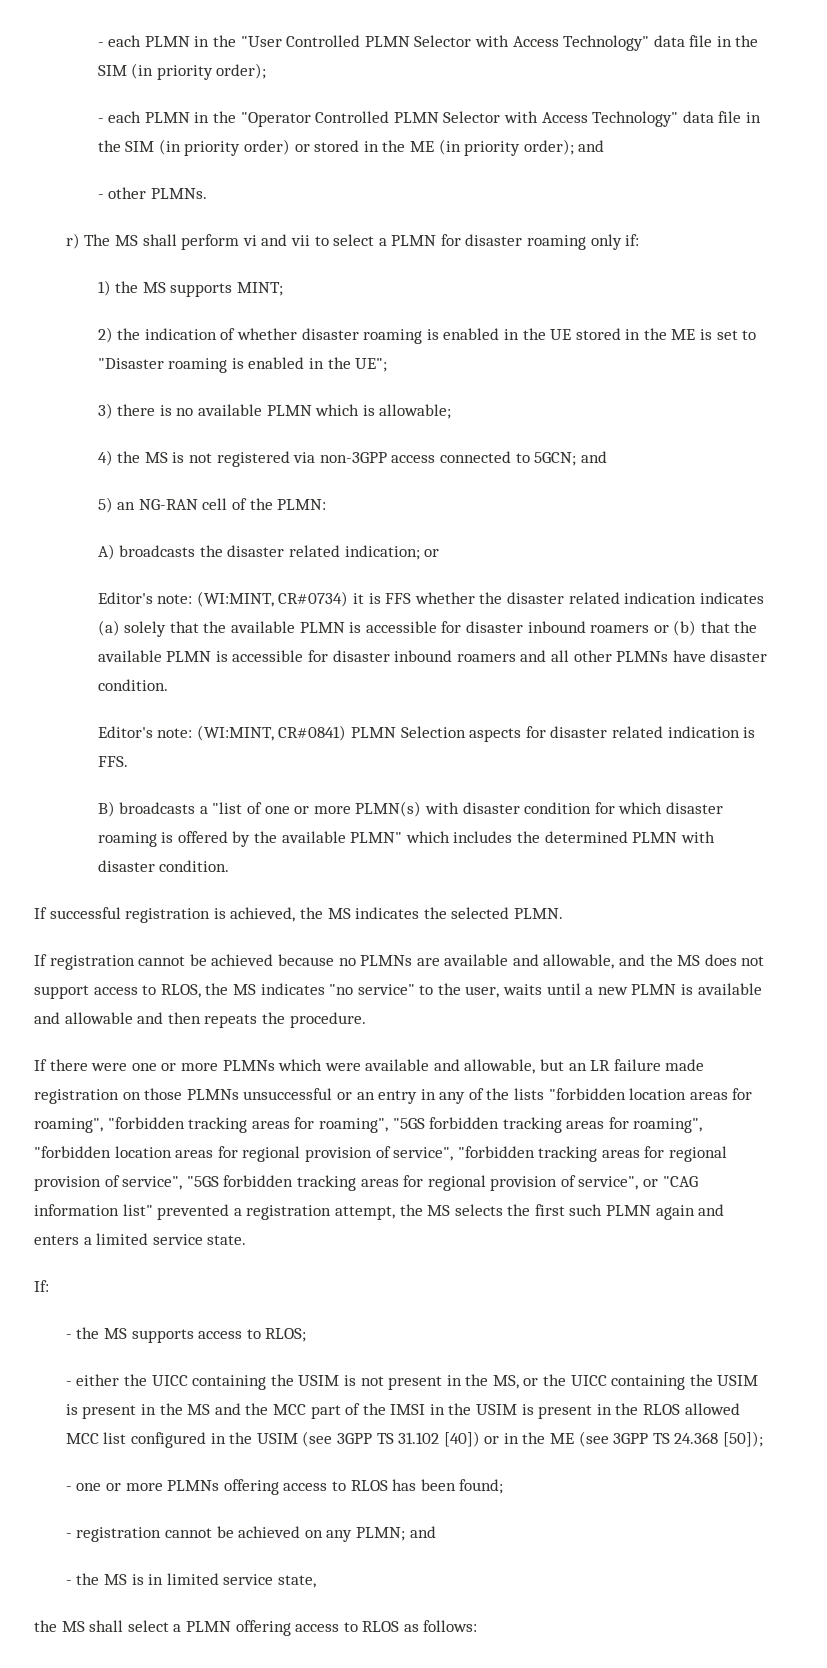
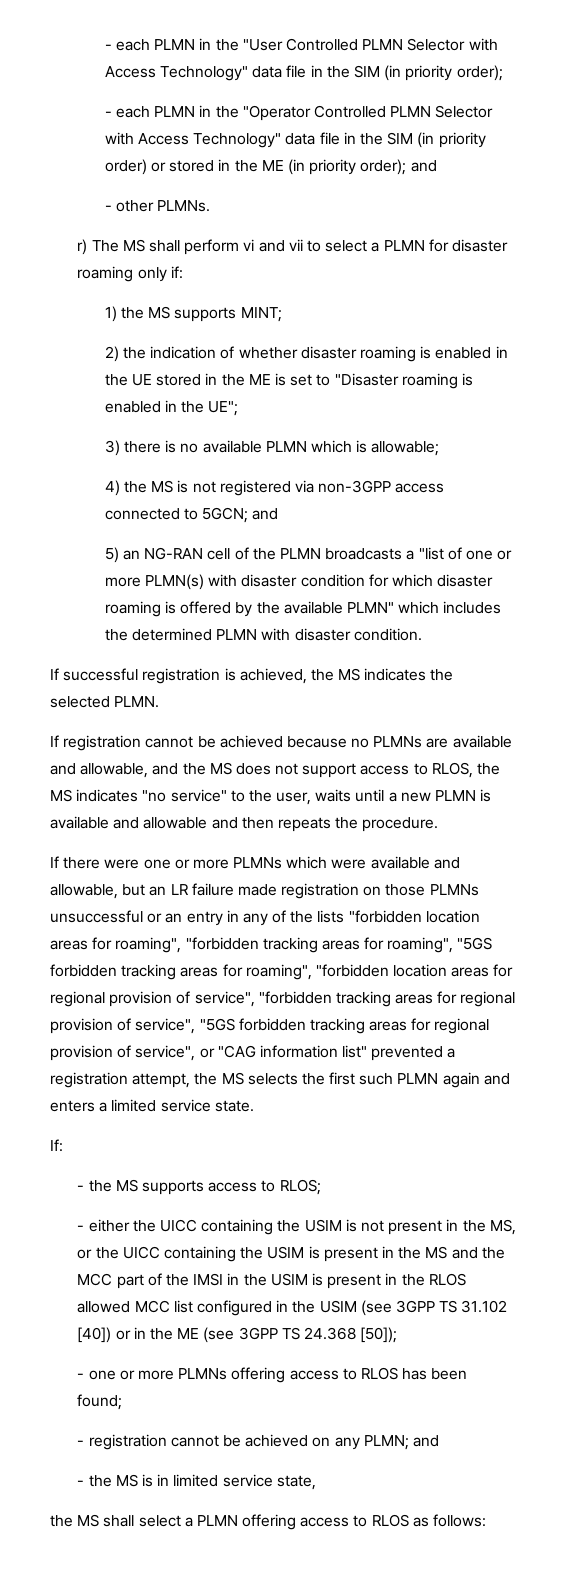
[277,499,327,510] [97,544,440,560] [97,591,764,607] [97,620,758,637] [97,650,768,662] [97,679,168,691] [97,725,756,742] [97,756,128,767] [97,801,115,817] PLMN: // A) broadcasts the disaster related indication; or // Editor's note: (WI:MINT, CR#0734) it is FFS whether the disaster related indication indicates (a) solely that the available PLMN is accessible for disaster inbound roamers or (b) that the available PLMN is accessible for disaster inbound roamers and all other PLMNs have disaster condition. // Editor's note: (WI:MINT, CR#0841) PLMN Selection aspects for disaster related indication is FFS. // B) -> [280,548,322,559] PLMN

